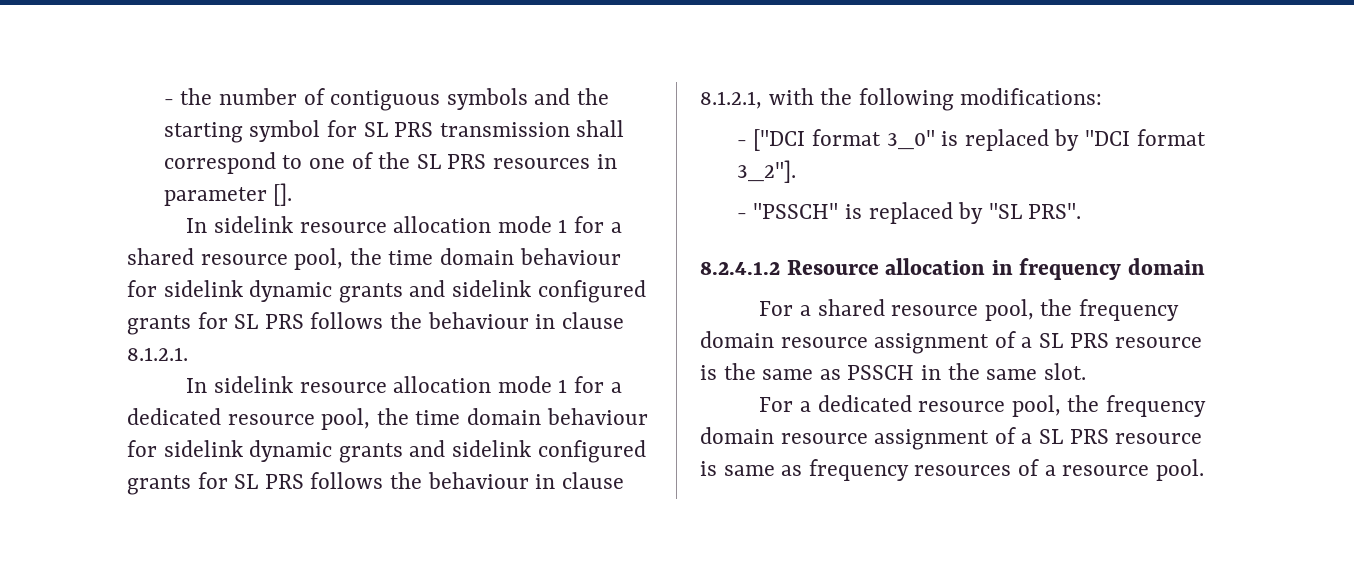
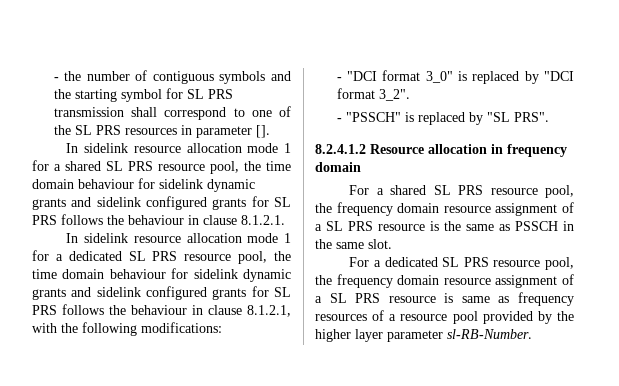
(194, 256) none -> [106,161,153,171] SL PRS
(221, 416) none -> [128,251,178,261] SL PRS
[753,129,806,151] ["DCI -> [347,71,378,81] "DCI
[736,160,796,183] 3_2"]. -> [378,89,410,101] 3_2".
(885, 307) none -> [433,185,484,195] SL PRS
(912, 403) none -> [442,257,489,267] SL PRS
[1155,459,1204,481] pool. -> [452,311,574,324] [315,329,532,342] pool provided by the higher layer parameter sl-RB-Number.

